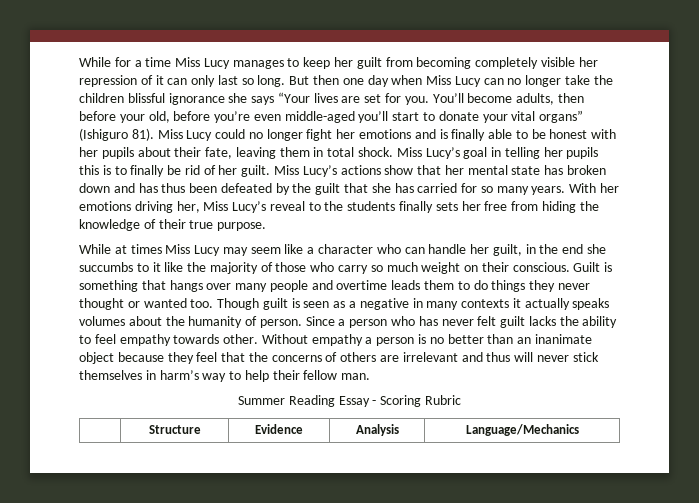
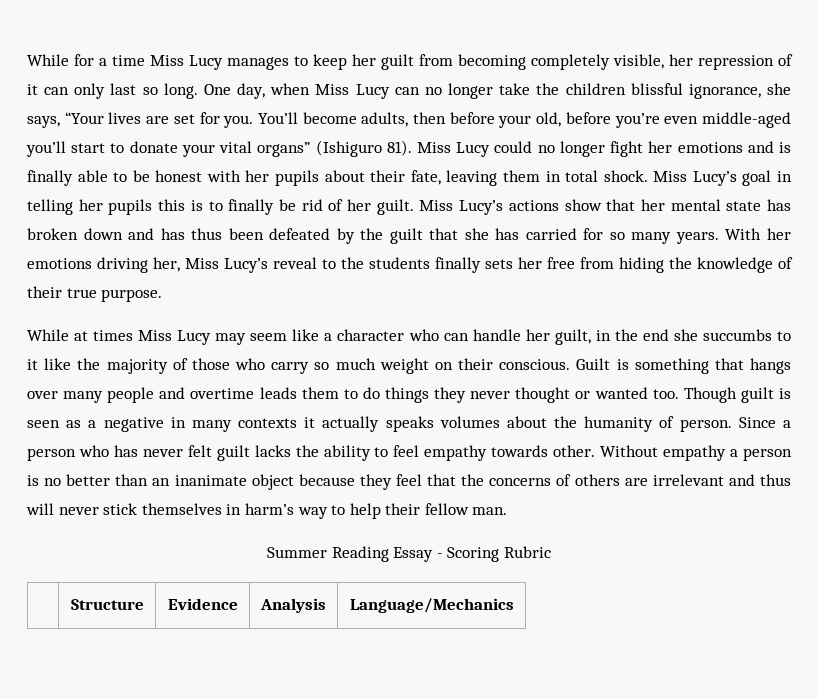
[540,57,575,67] visible -> [613,54,664,69] visible,
[289,75,389,87] But then one day -> [203,83,266,99] One day,
[168,93,275,105] ignorance she says -> [688,83,791,99] [27,116,60,128] ignorance, she says,

